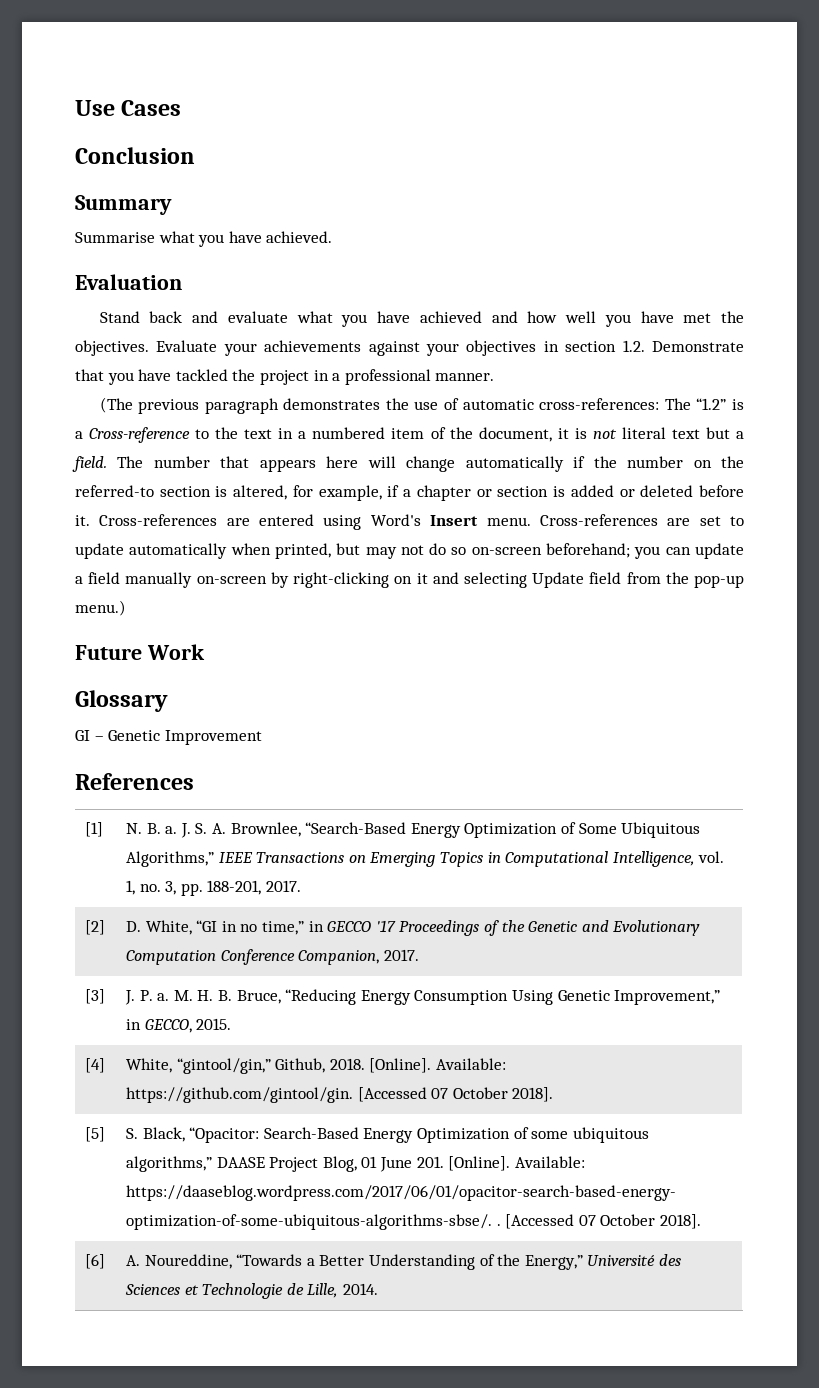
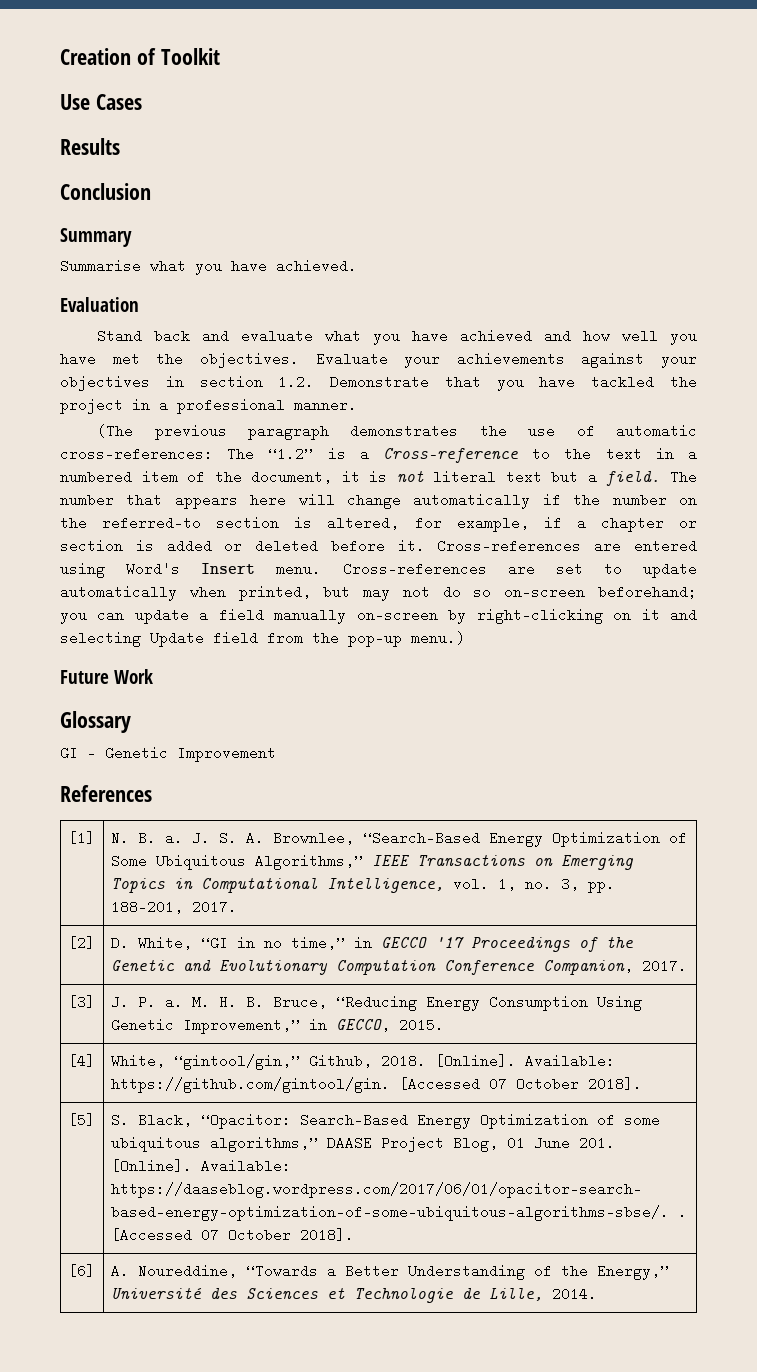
(75, 108) none -> [60,48,220,65] Creation of Toolkit //
(182, 108) none -> [60,138,120,155] // Results

